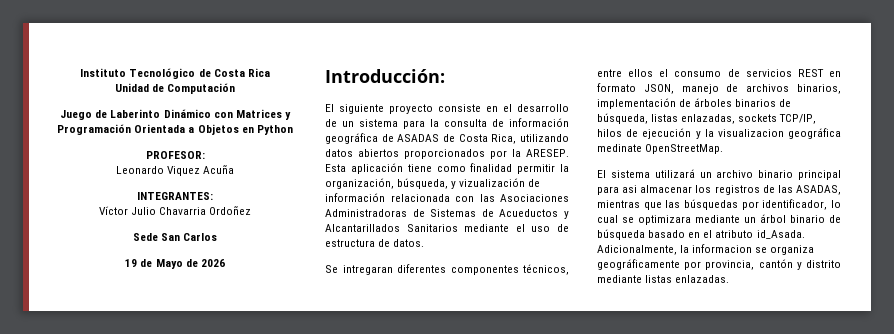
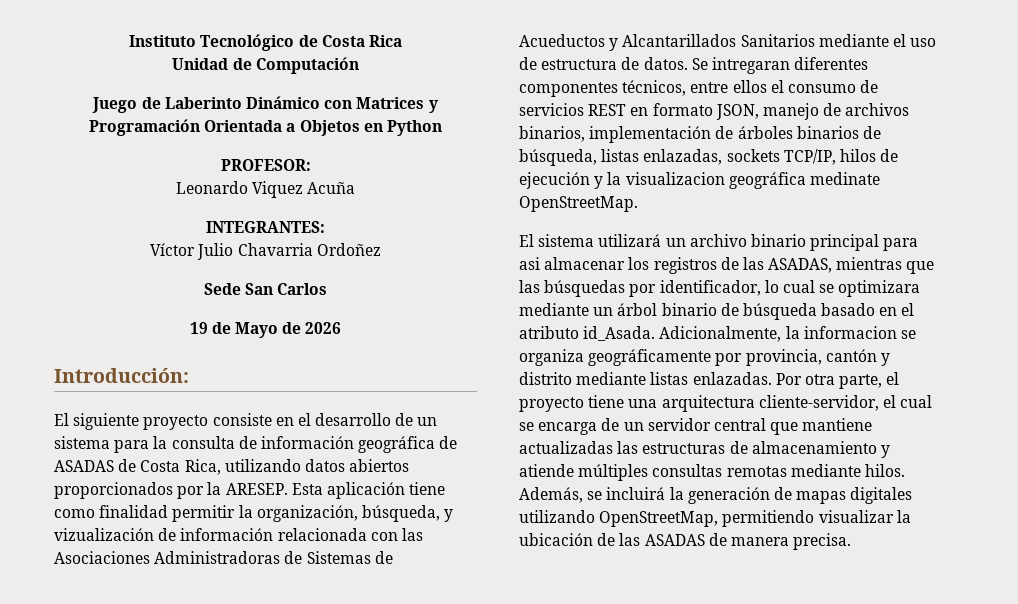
(425, 243) // -> (688, 63) none
(730, 279) none -> [775,372,900,389] [519,395,933,412] [519,418,873,435] [519,441,890,458] [519,464,905,481] [519,487,913,504] [519,510,911,527] [519,533,852,550] Por otra parte, el proyecto tiene una arquitectura cliente-servidor, el cual se encarga de un servidor central que mantiene actualizadas las estructuras de almacenamiento y atiende múltiples consultas remotas mediante hilos. Además, se incluirá la generación de mapas digitales utilizando OpenStreetMap, permitiendo visualizar la ubicación de las ASADAS de manera precisa.

